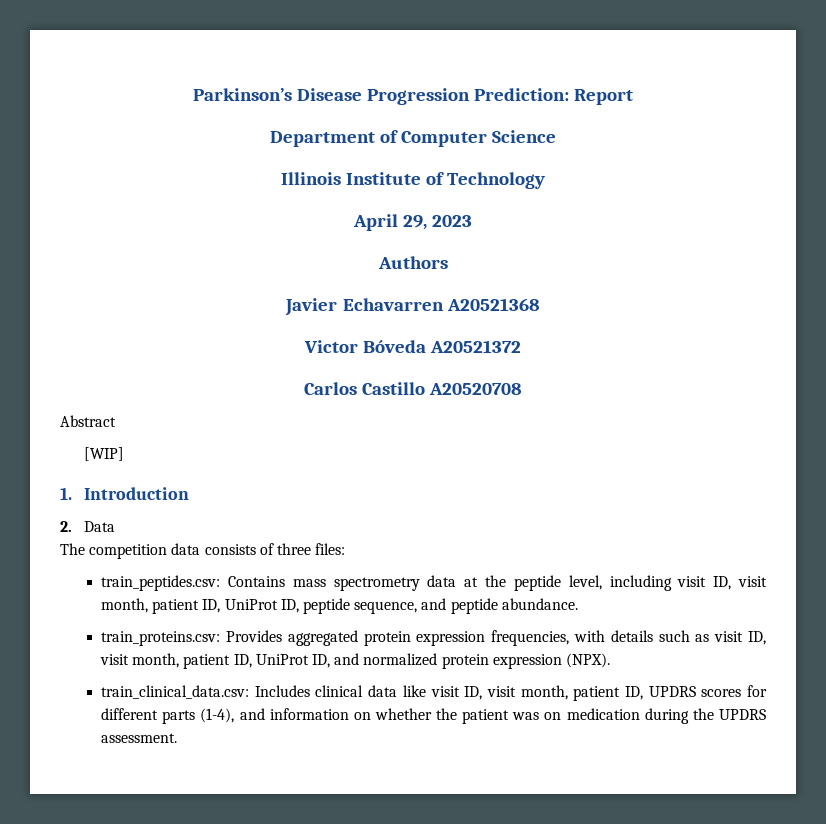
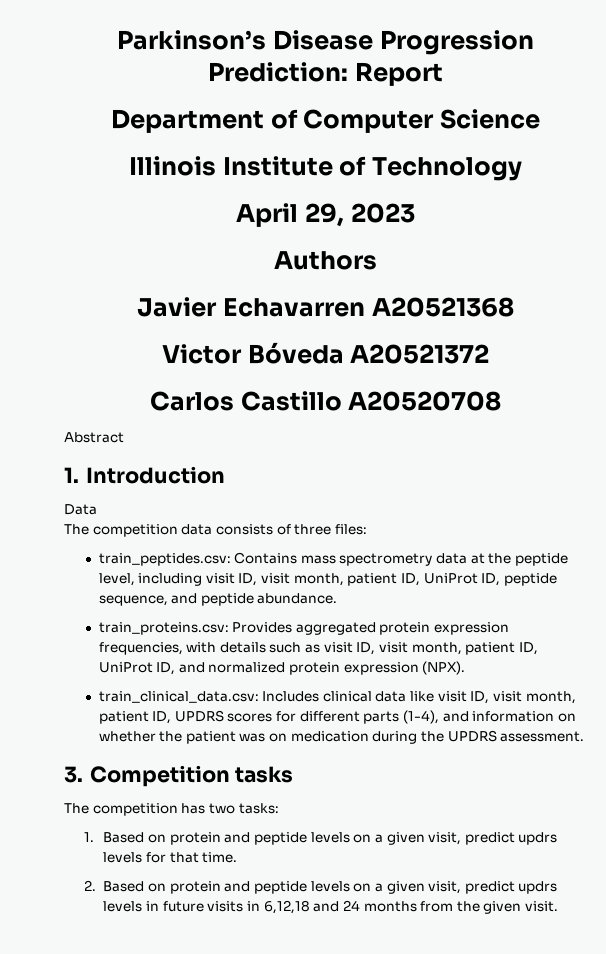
[84,447,125,461] // [WIP] -> (124, 437) none
[60,521,72,532] 2. -> (225, 475) none
(178, 738) none -> [64,765,294,787] [64,803,279,816] [83,832,558,845] [103,852,238,863] [83,880,558,894] [103,900,559,914] // 3. Competition tasks // The competition has two tasks: // 1. Based on protein and peptide levels on a given visit, predict updrs levels for that time. // 2. Based on protein and peptide levels on a given visit, predict updrs levels in future visits in 6,12,18 and 24 months from the given visit.

